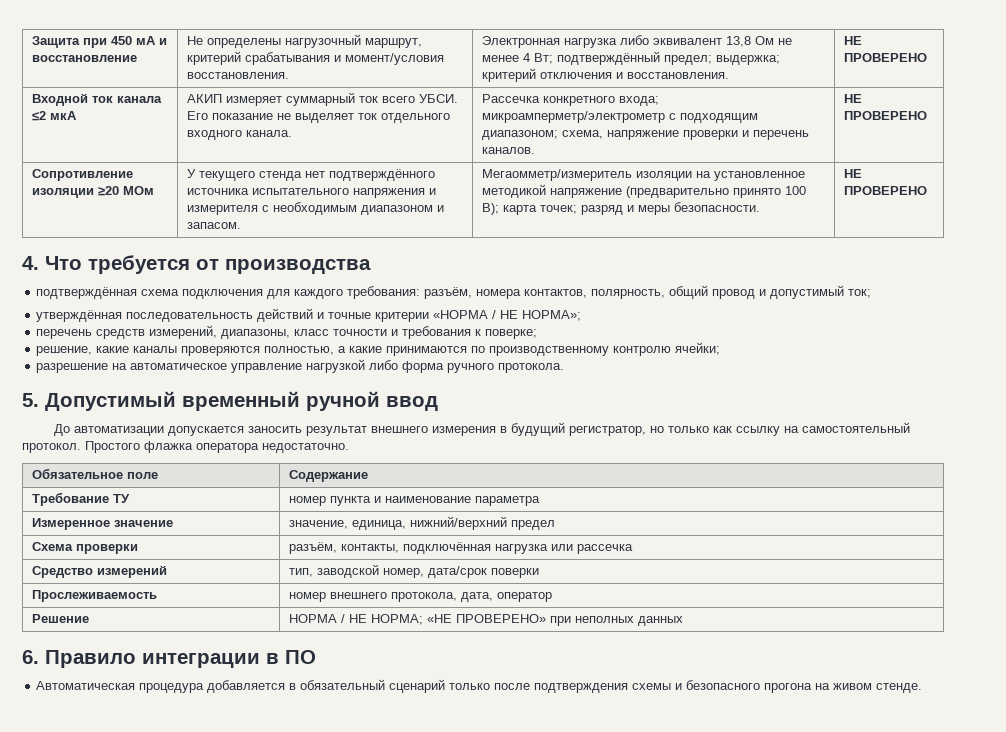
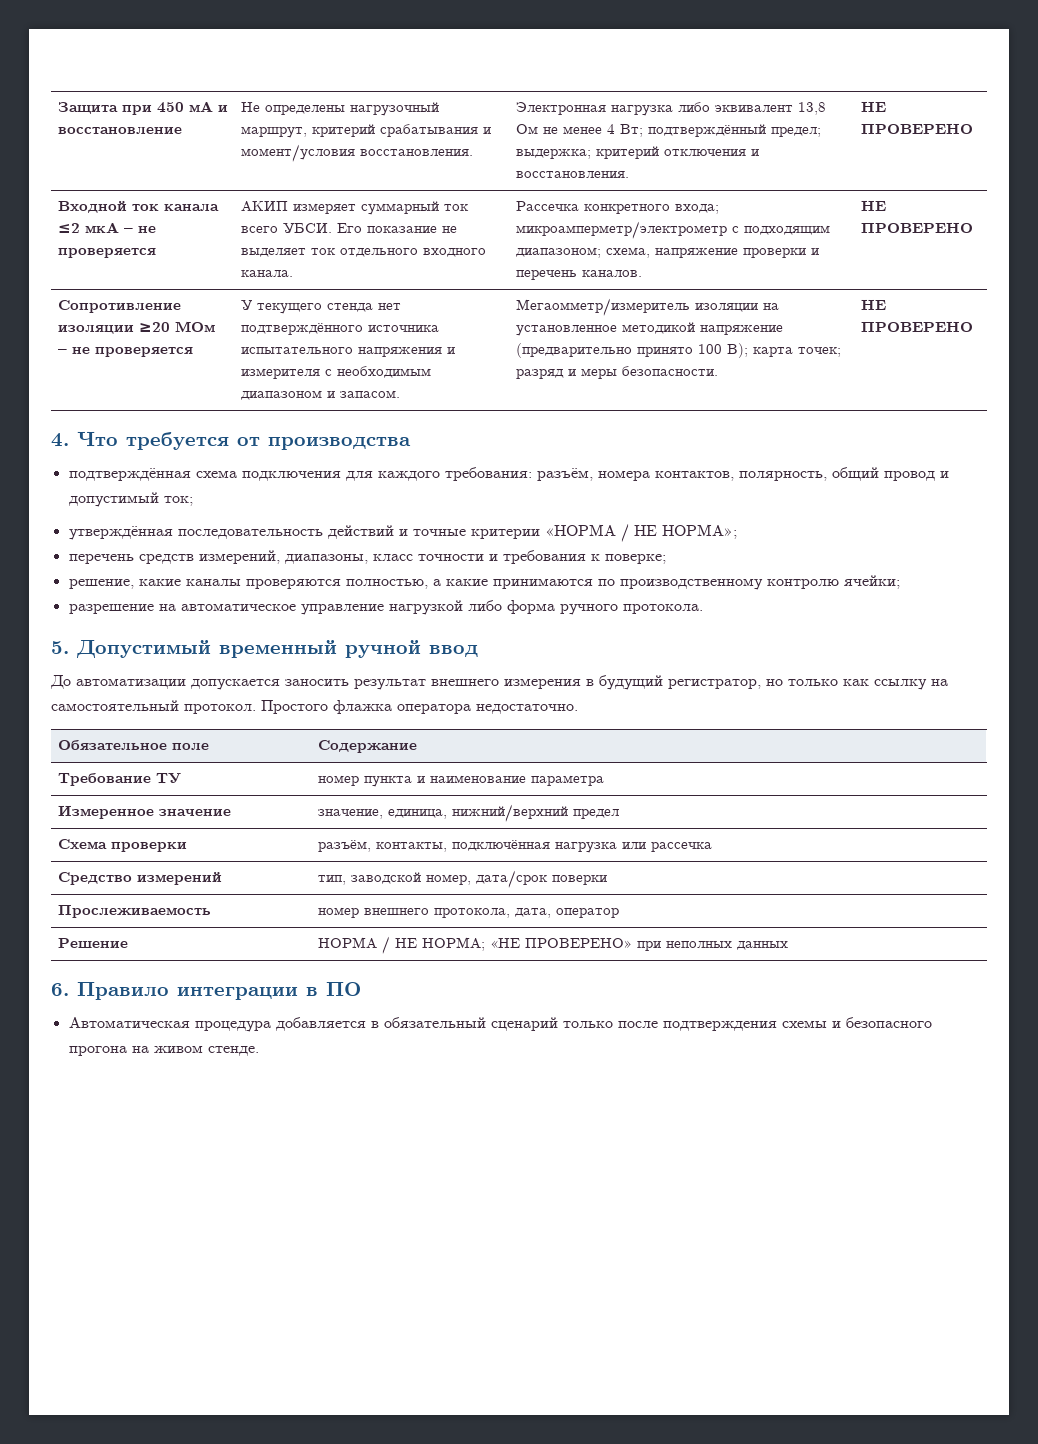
(78, 115) none -> [123,226,156,233] [57,248,156,258] – не проверяется
(155, 190) none -> [57,347,193,357] – не проверяется

